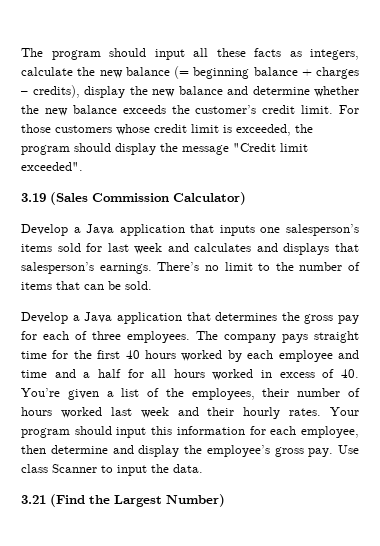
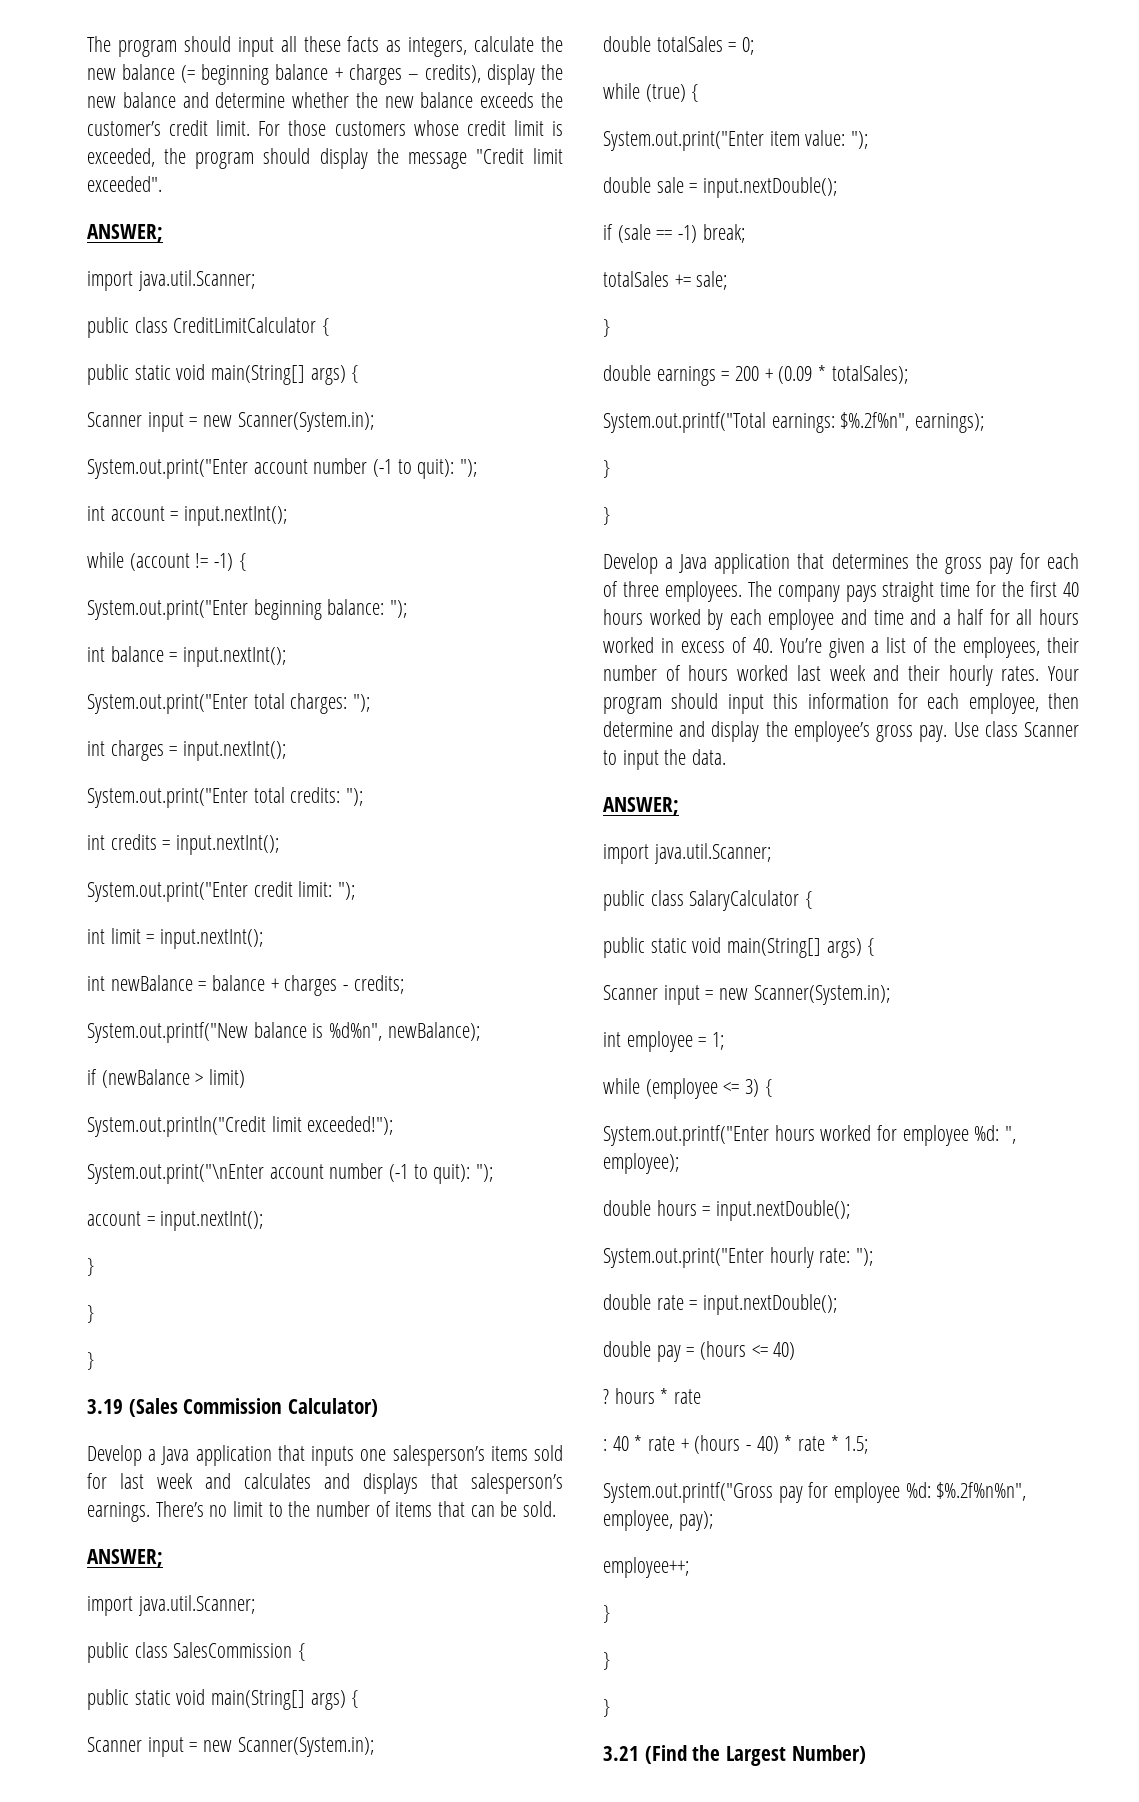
(83, 166) none -> [87,224,163,242] [87,270,255,291] [87,317,331,338] [87,364,360,385] [87,412,374,432] [87,458,478,479] [87,506,288,526] [87,552,247,571] [87,599,408,620] [87,646,287,667] [87,693,371,714] [87,740,287,761] [87,787,364,808] [87,834,280,855] [87,881,356,902] [87,928,264,949] [87,975,404,996] [87,1022,480,1043] [87,1069,246,1088] [87,1116,394,1137] [87,1163,494,1184] [87,1211,264,1231] [87,1258,95,1276] [87,1305,95,1323] [87,1352,95,1370] // ANSWER; // import java.util.Scanner; // public class CreditLimitCalculator { // public static void main(String[] args) { // Scanner input = new Scanner(System.in); // System.out.print("Enter account number (-1 to quit): "); // int account = input.nextInt(); // while (account != -1) { // System.out.print("Enter beginning balance: "); // int balance = input.nextInt(); // System.out.print("Enter total charges: "); // int charges = input.nextInt(); // System.out.print("Enter total credits: "); // int credits = input.nextInt(); // System.out.print("Enter credit limit: "); // int limit = input.nextInt(); // int newBalance = balance + charges - credits; // System.out.printf("New balance is %d%n", newBalance); // if (newBalance > limit) // System.out.println("Credit limit exceeded!"); // System.out.print("\nEnter account number (-1 to quit): "); // account = input.nextInt(); // } // } // }
(152, 285) none -> [87,1549,163,1567] [87,1595,255,1616] [87,1642,307,1663] [87,1689,360,1710] [87,1737,374,1757] [603,36,755,55] [603,83,700,102] [603,130,869,151] [603,177,838,198] [603,224,745,243] [603,271,728,290] [603,319,611,337] [603,365,908,386] [603,412,984,433] [603,460,611,478] [603,507,611,525] // ANSWER; // import java.util.Scanner; // public class SalesCommission { // public static void main(String[] args) { // Scanner input = new Scanner(System.in); // double totalSales = 0; // while (true) { // System.out.print("Enter item value: "); // double sale = input.nextDouble(); // if (sale == -1) break; // totalSales += sale; // } // double earnings = 200 + (0.09 * totalSales); // System.out.printf("Total earnings: $%.2f%n", earnings); // } // }
(203, 468) none -> [603,797,679,815] [603,843,771,864] [603,890,814,911] [603,937,876,958] [603,985,890,1005] [603,1031,725,1052] [603,1078,773,1099] [603,1125,1017,1146] [603,1153,679,1174] [603,1200,851,1221] [603,1247,874,1268] [603,1294,838,1315] [603,1341,796,1362] [603,1388,702,1404] [603,1435,869,1454] [603,1482,1027,1503] [603,1510,713,1531] [603,1557,689,1578] [603,1605,611,1623] [603,1652,611,1670] [603,1699,611,1717] // ANSWER; // import java.util.Scanner; // public class SalaryCalculator { // public static void main(String[] args) { // Scanner input = new Scanner(System.in); // int employee = 1; // while (employee <= 3) { // System.out.printf("Enter hours worked for employee %d: ", employee); // double hours = input.nextDouble(); // System.out.print("Enter hourly rate: "); // double rate = input.nextDouble(); // double pay = (hours <= 40) // ? hours * rate // : 40 * rate + (hours - 40) * rate * 1.5; // System.out.printf("Gross pay for employee %d: $%.2f%n%n", employee, pay); // employee++; // } // } // }

